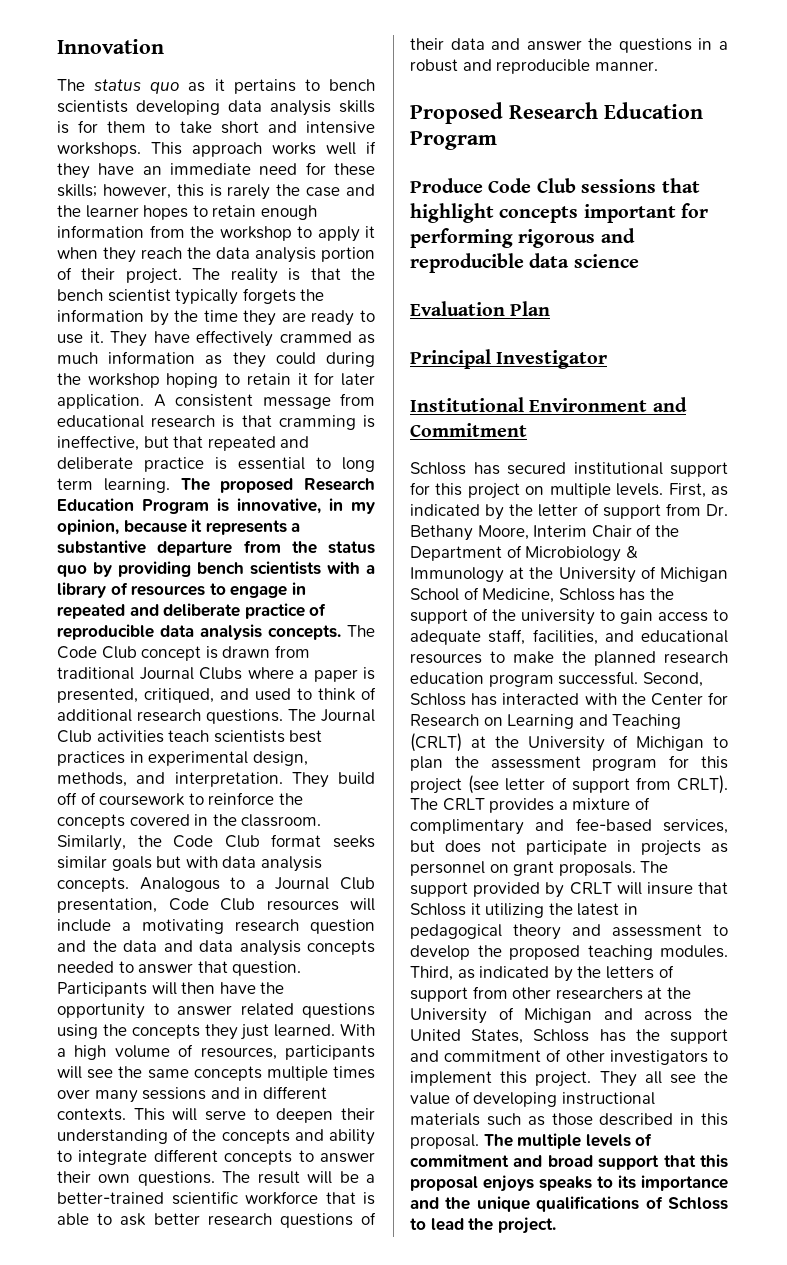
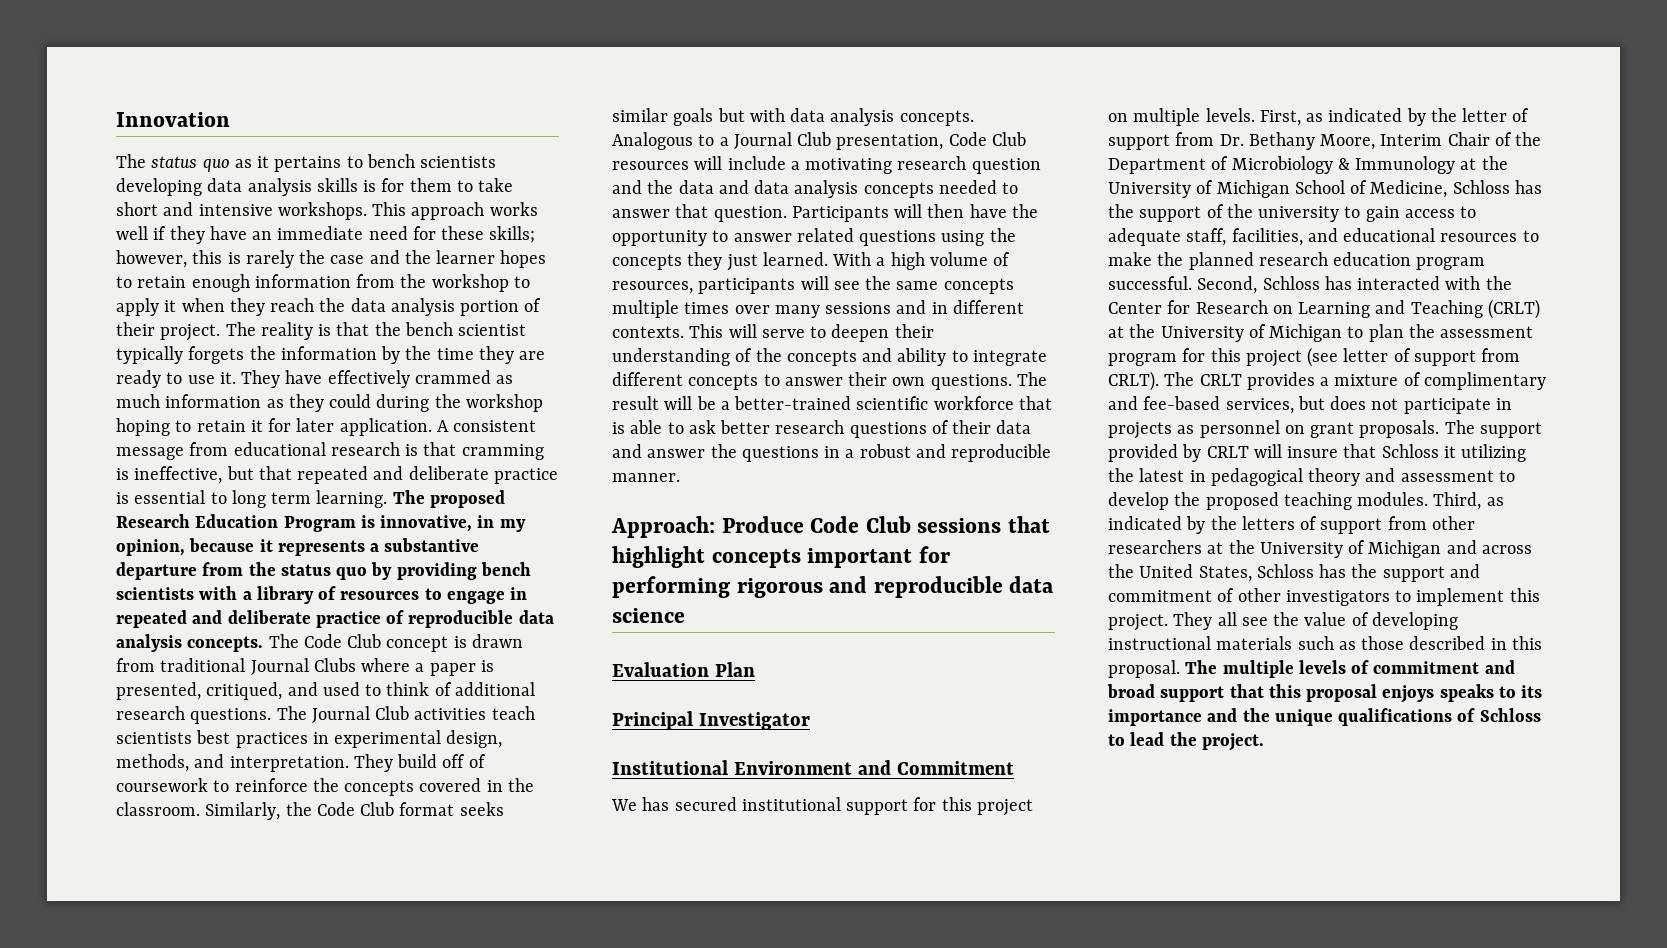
[410,102,703,124] [410,131,497,150] Proposed Research Education Program // -> [611,516,715,538] Approach:
[410,462,466,475] Schloss -> [611,799,637,811] We

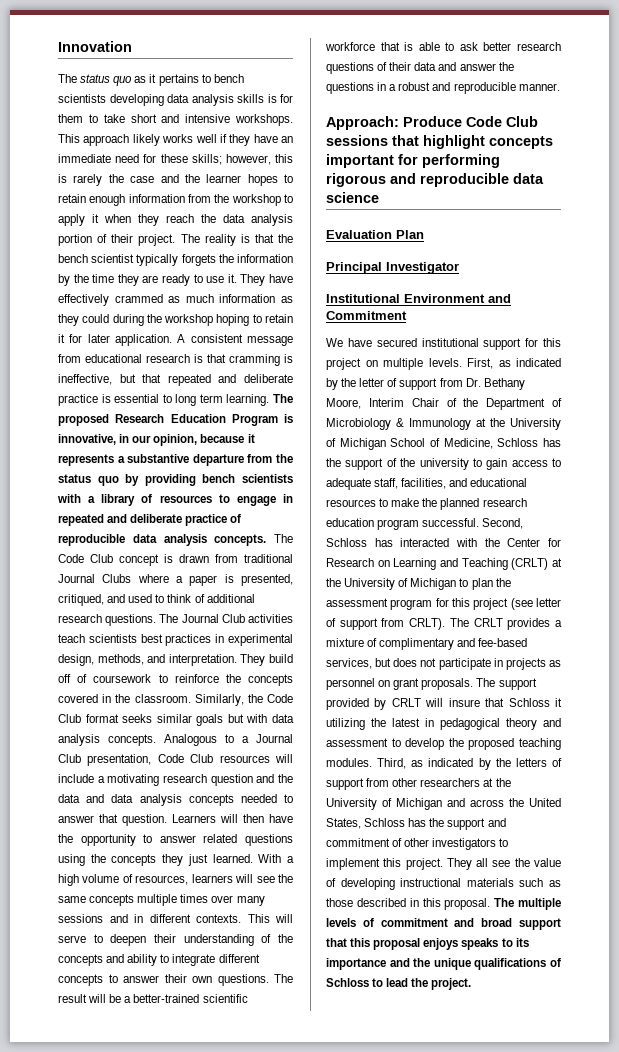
(485, 211) none -> [132,134,160,146] likely
[499,519,526,532] my -> [132,435,152,443] our
[791,206,889,222] Participants -> [172,814,216,823] Learners
[698,278,796,294] participants -> [191,874,233,883] learners
[642,797,670,811] has -> [347,338,372,347] have

